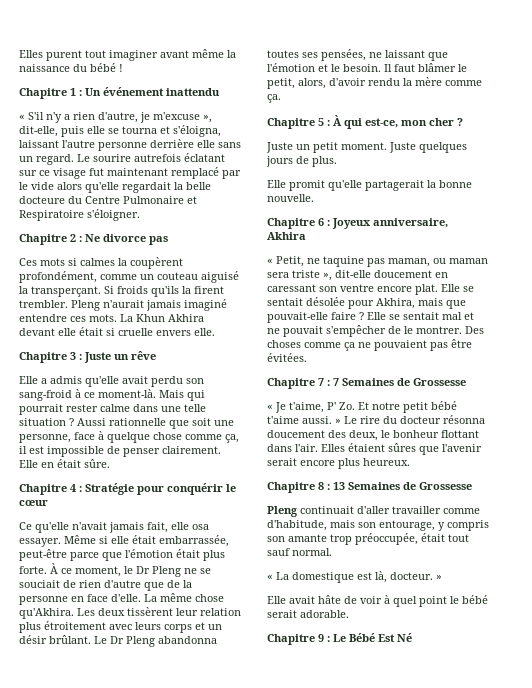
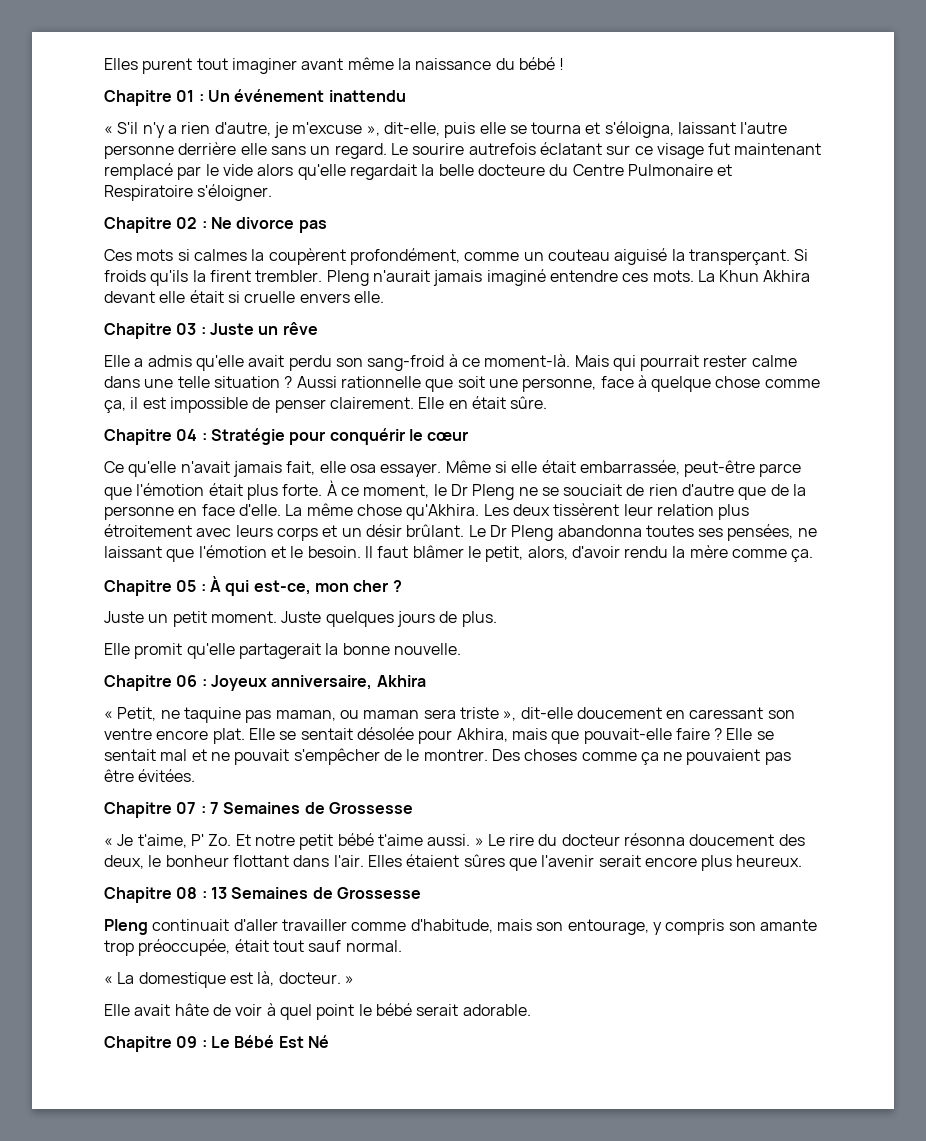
[70,88,76,96] 1 -> [176,90,195,102] 01
[70,234,76,242] 2 -> [176,217,198,229] 02
[70,352,76,360] 3 -> [176,323,197,335] 03
[70,484,76,492] 4 -> [176,429,198,441] 04
[318,118,324,126] 5 -> [176,580,197,592] 05
[318,218,324,226] 6 -> [176,675,198,687] 06
[318,378,324,386] 7 -> [176,802,197,814] 07
[318,482,324,490] 8 -> [176,887,198,899] 08
[318,634,324,642] 9 -> [176,1036,198,1048] 09

